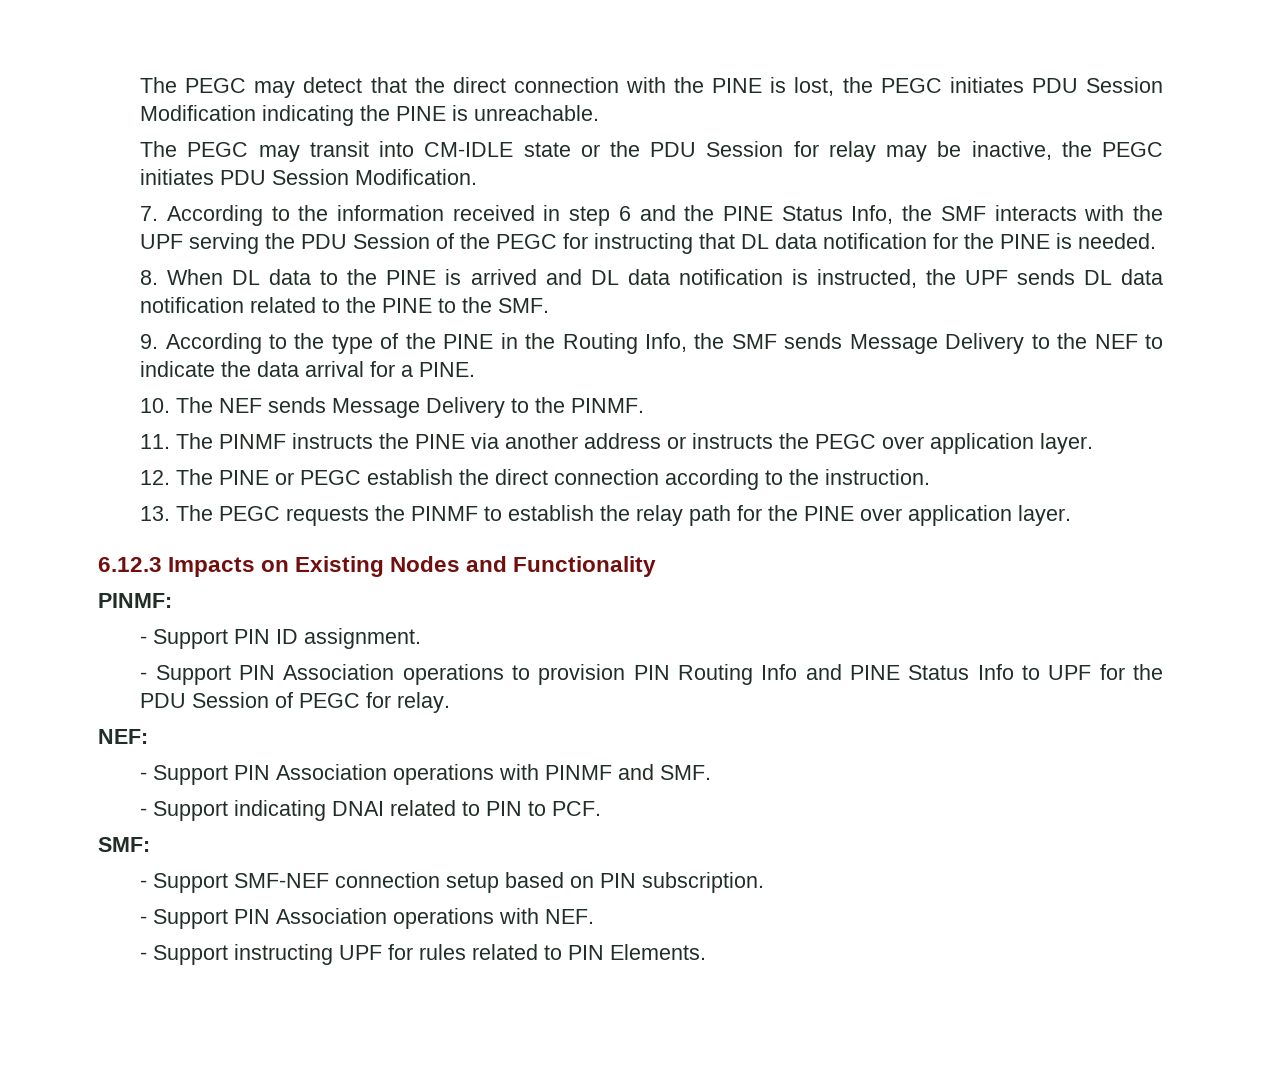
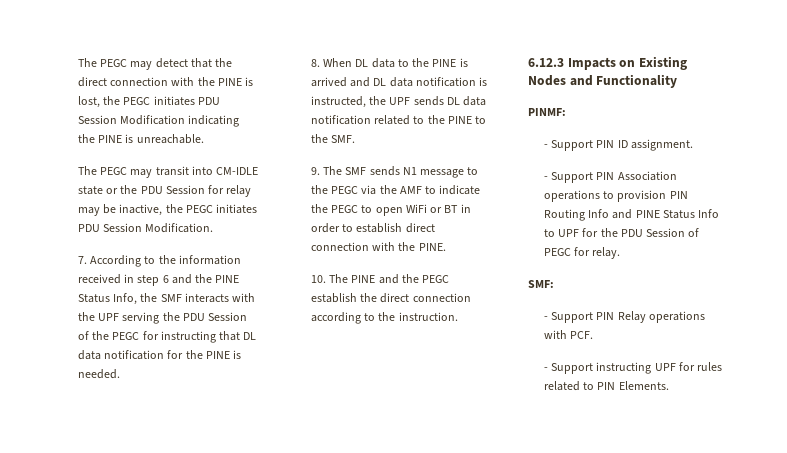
[165,333,1163,354] [140,361,476,377] [140,397,645,418] [140,433,1094,454] [140,469,295,485] According to the type of the PINE in the Routing Info, the SMF sends Message Delivery to the NEF to indicate the data arrival for a PINE. // 10. The NEF sends Message Delivery to the PINMF. // 11. The PINMF instructs the PINE via another address or instructs the PEGC over application layer. // 12. The PINE or -> [323,166,479,178] [310,185,481,195] [310,204,471,216] [310,223,435,233] [310,242,446,251] [310,274,419,284] The SMF sends N1 message to the PEGC via the AMF to indicate the PEGC to open WiFi or BT in order to establish direct connection with the PINE. // 10. The PINE and the
[140,505,1072,526] // 13. The PEGC requests the PINMF to establish the relay path for the PINE over application layer. -> (458, 316) none
[98,729,148,744] [140,764,712,785] [140,800,602,821] [98,837,150,852] [140,872,765,893] [140,908,595,929] NEF: // - Support PIN Association operations with PINMF and SMF. // - Support indicating DNAI related to PIN to PCF. // SMF: // - Support SMF-NEF connection setup based on PIN subscription. // - Support PIN Association operations with NEF. -> [528,280,554,288] [543,311,705,323] [543,330,594,339] SMF: // - Support PIN Relay operations with PCF.

